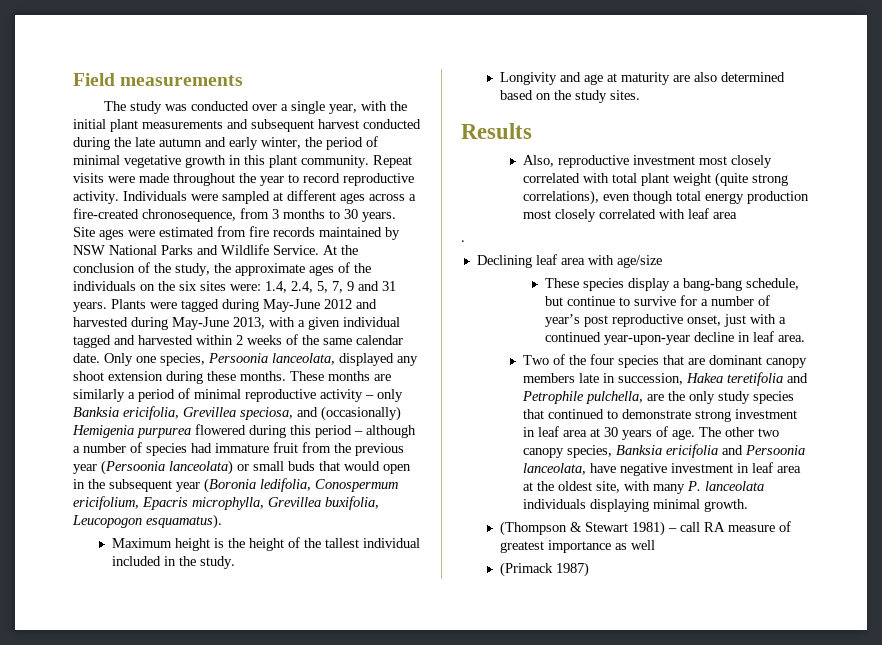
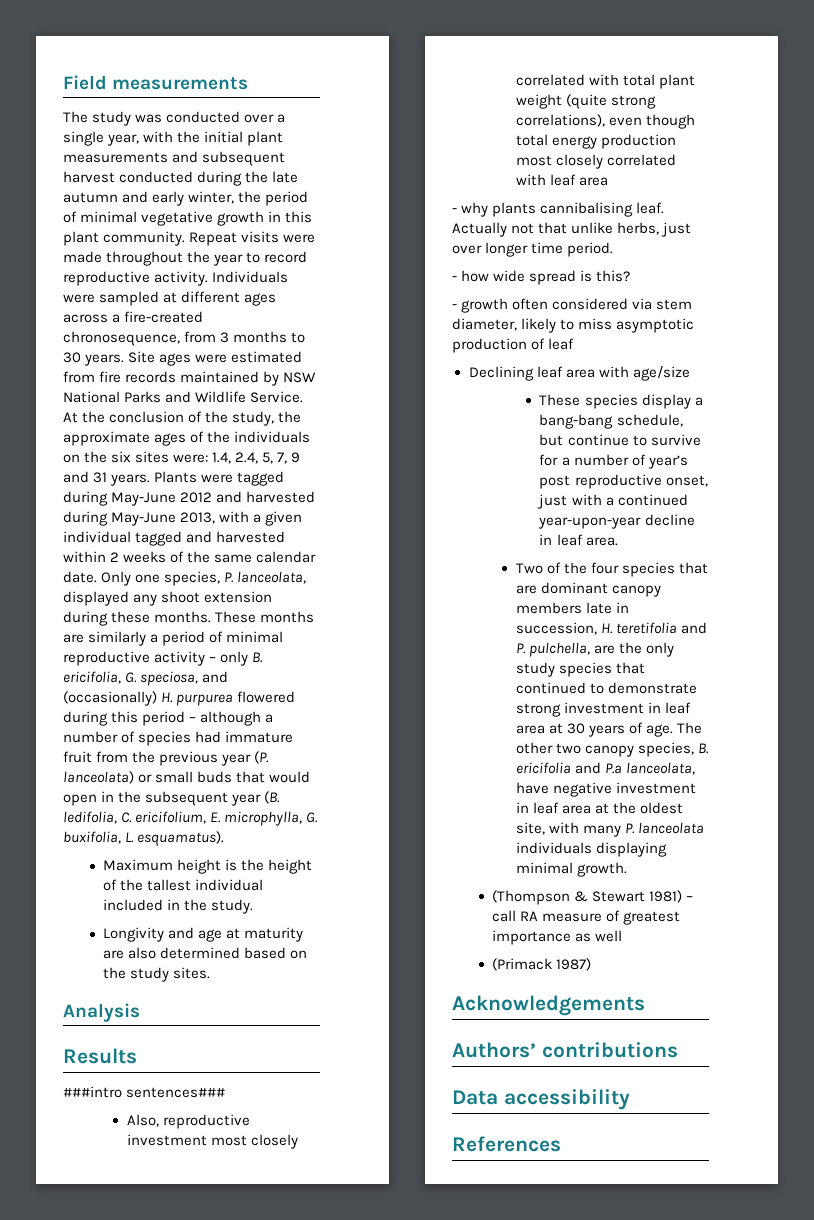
[208,353,268,363] Persoonia -> [224,572,235,583] P.
[73,406,236,420] Banksia ericifolia, Grevillea -> [252,652,264,663] [63,671,138,684] B. ericifolia, G.
[72,425,134,438] Hemigenia -> [161,692,174,703] H.
[101,460,165,475] (Persoonia -> [254,751,270,764] (P.
[204,478,398,493] [73,496,379,510] [72,515,142,528] (Boronia ledifolia, Conospermum ericifolium, Epacris microphylla, Grevillea buxifolia, Leucopogon -> [264,791,281,804] [63,811,319,826] [63,831,135,844] (B. ledifolia, C. ericifolium, E. microphylla, G. buxifolia, L.
(640, 95) none -> [63,1003,140,1022] // Analysis
(532, 131) none -> [63,1086,226,1098] // ###intro sentences###
[461,240,465,242] . -> [452,202,665,217] [452,222,692,237] [452,242,614,257] [452,270,631,285] [452,298,693,313] [452,318,695,333] [452,338,575,353] - why plants cannibalising leaf. Actually not that unlike herbs, just over longer time period. // - how wide spread is this? // - growth often considered via stem diameter, likely to miss asymptotic production of leaf
[685,373,723,383] Hakea -> [600,623,613,634] H.
[521,391,584,404] Petrophile -> [515,643,526,654] P.
[615,445,662,455] Banksia -> [697,743,709,754] B.
[744,445,805,455] Persoonia -> [604,763,622,774] P.a
(589, 569) none -> [452,995,645,1016] [452,1042,678,1058] [452,1089,630,1110] [452,1136,561,1152] // Acknowledgements // Authors’ contributions // Data accessibility // References

